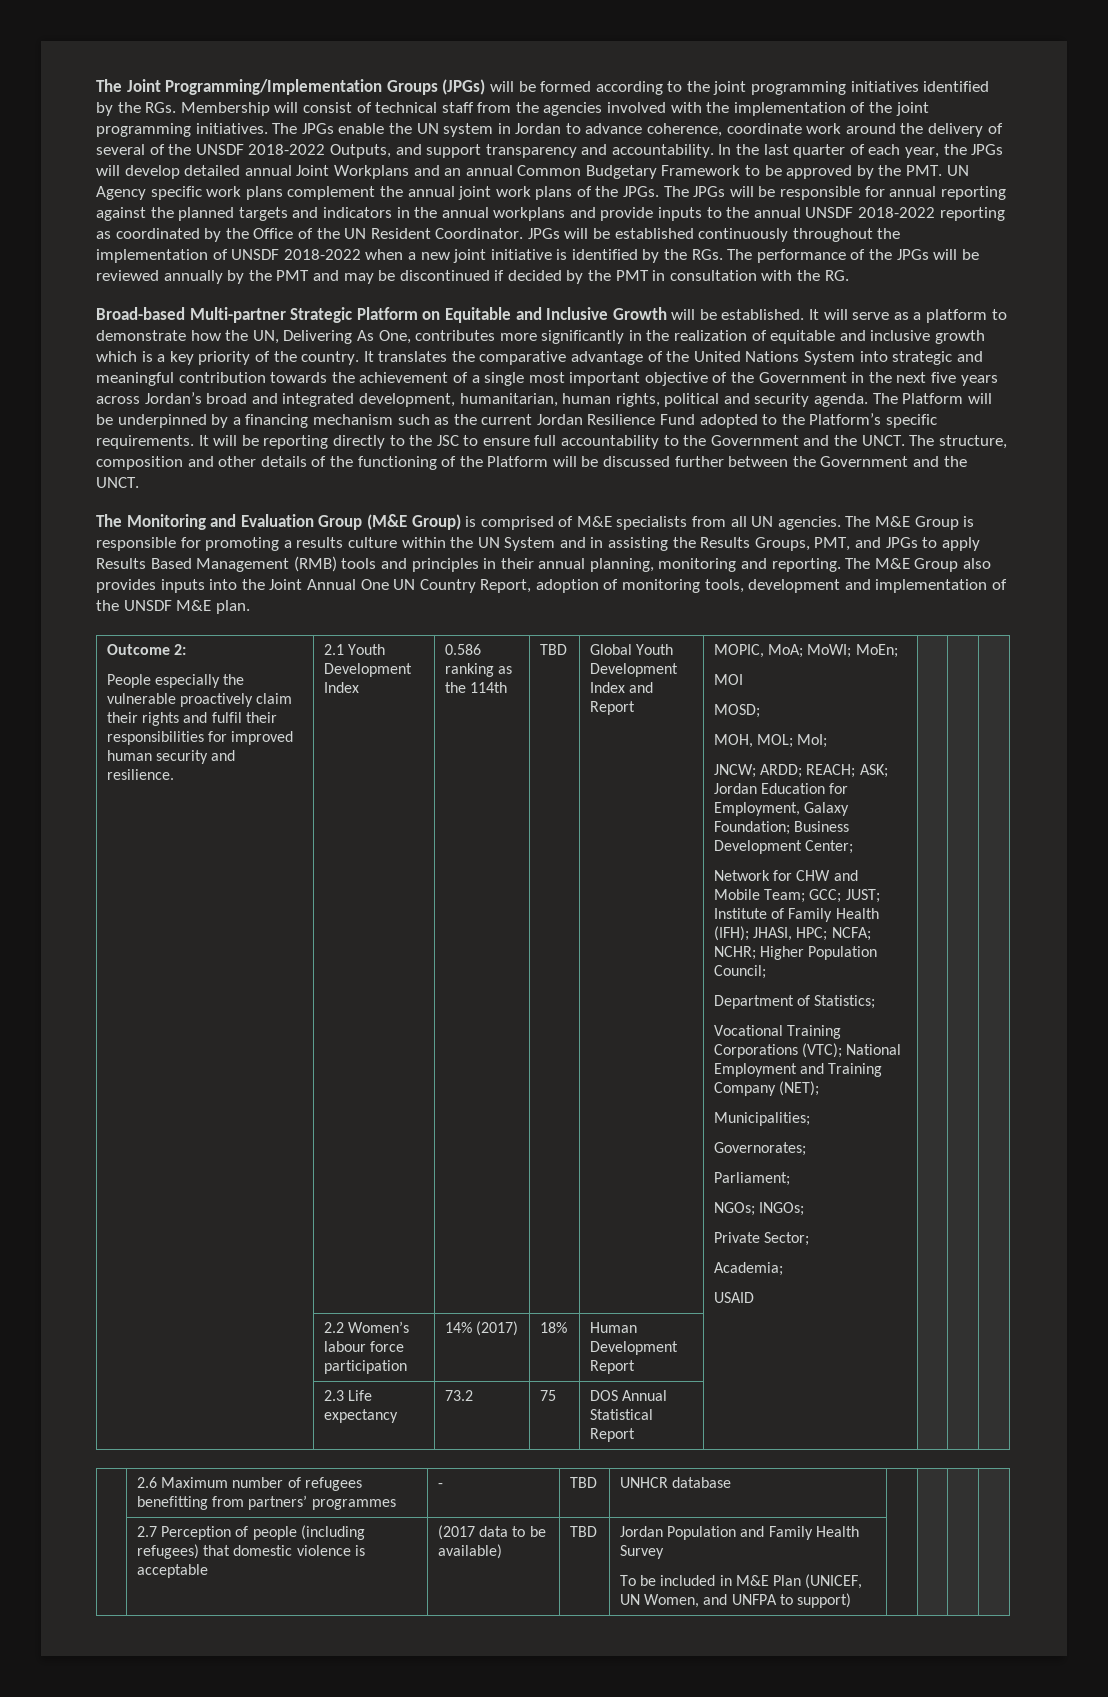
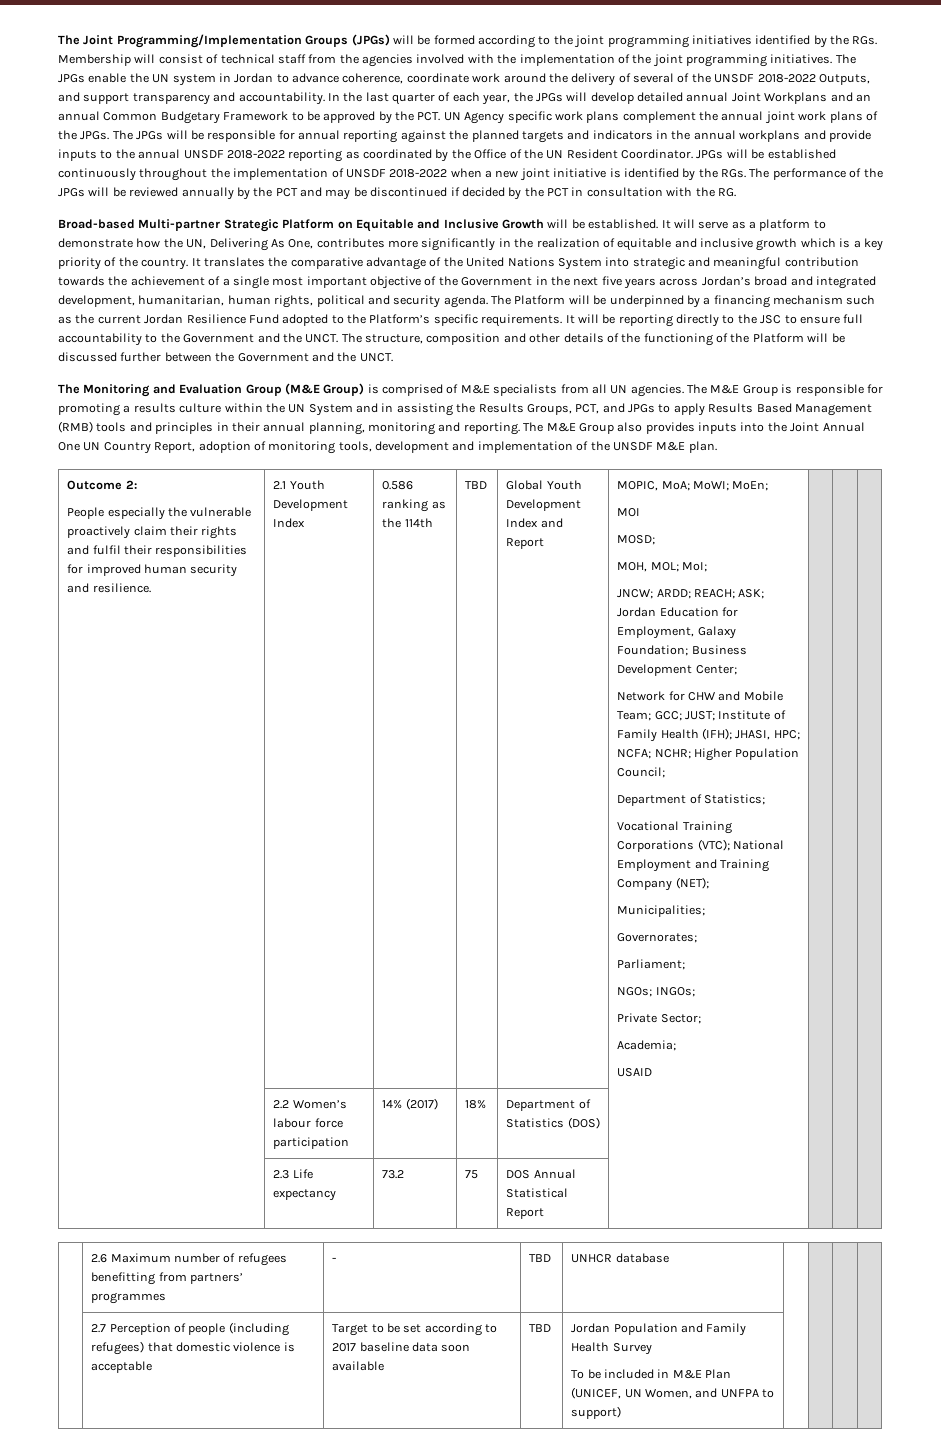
[906,165,943,176] PMT. -> [417,112,441,121] PCT.
[276,270,310,281] PMT -> [275,188,298,197] PCT
[615,270,649,281] PMT -> [547,188,569,197] PCT
[814,537,851,551] PMT, -> [575,404,600,414] PCT,
[590,1322,638,1333] [590,1341,679,1355] [590,1360,636,1374] Human Development Report -> [506,1099,591,1111] [506,1117,600,1129] Department of Statistics (DOS)
[438,1525,546,1540] [438,1544,503,1559] (2017 data to be available) -> [332,1323,498,1336] [332,1342,471,1352] [332,1361,385,1371] Target to be set according to 2017 baseline data soon available

